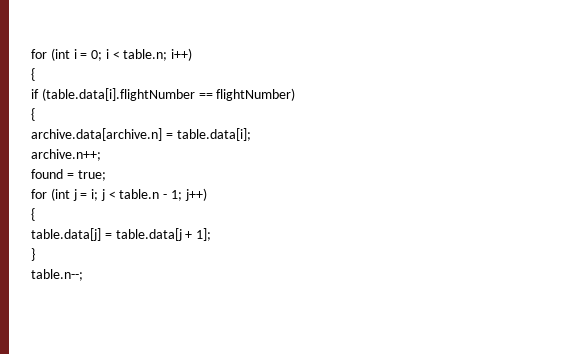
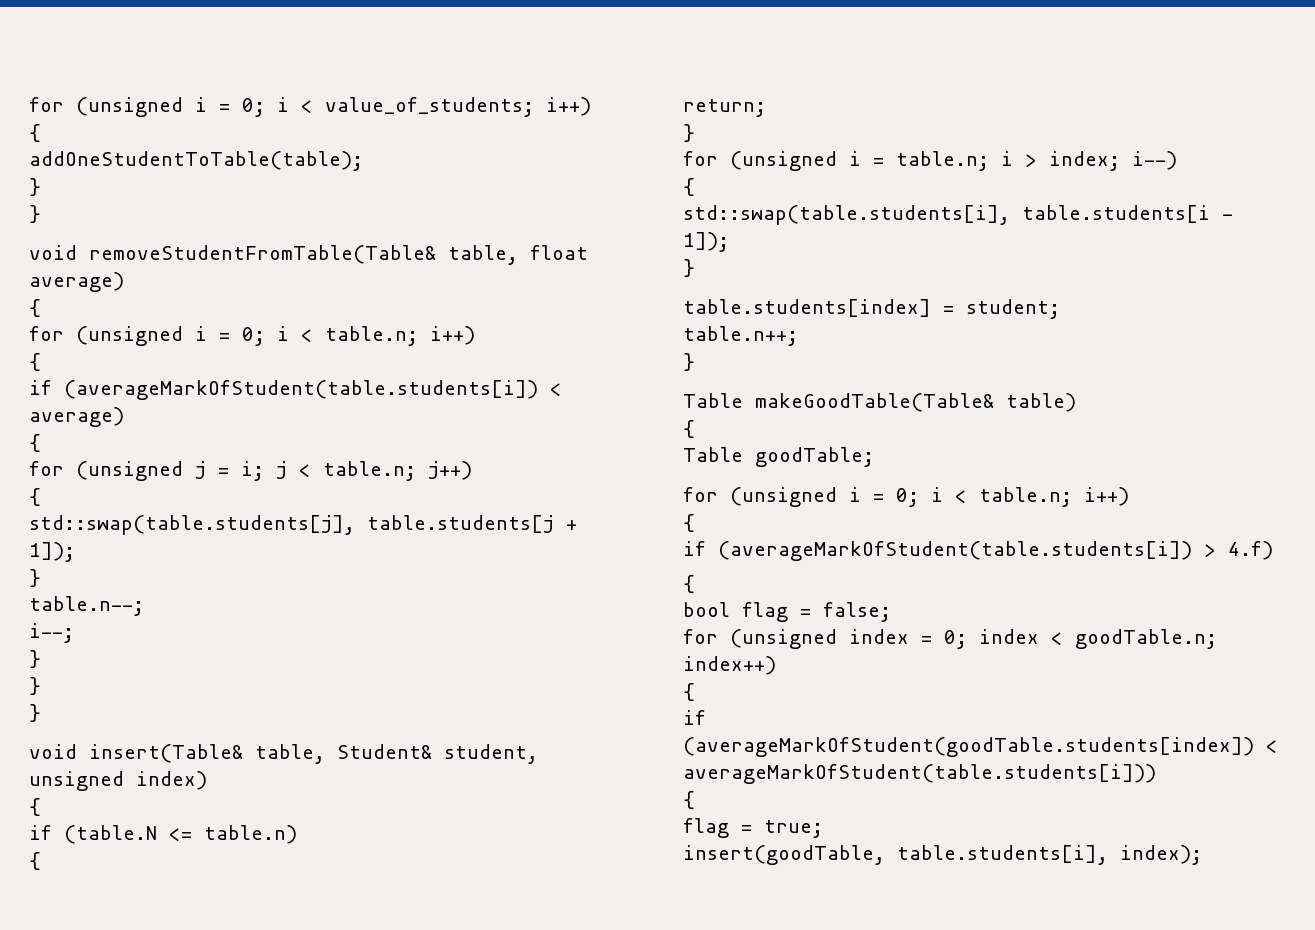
[31,48,193,61] [31,68,35,81] [31,88,296,101] [31,108,35,121] [31,128,251,141] [31,149,101,161] [31,169,106,181] [31,188,70,201] for (int i = 0; i < table.n; i++) // { // if (table.data[i].flightNumber == flightNumber) // { // archive.data[archive.n] = table.data[i]; // archive.n++; // found = true; // for (int -> [29,97,591,117] [29,124,41,142] [29,151,363,171] [29,178,41,196] [29,205,41,223] [29,245,588,265] [29,272,124,292] [29,299,41,317] [29,326,475,346] [29,353,41,371] [29,380,562,400] [29,407,124,427] [29,434,41,452] [29,461,183,481] for (unsigned i = 0; i < value_of_students; i++) // { // addOneStudentToTable(table); // } // } // void removeStudentFromTable(Table& table, float average) // { // for (unsigned i = 0; i < table.n; i++) // { // if (averageMarkOfStudent(table.students[i]) < average) // { // for (unsigned
[119,189,183,201] table.n - 1; -> [323,461,416,481] table.n;
[31,228,212,241] [31,248,35,261] [31,269,83,281] table.data[j] = table.data[j + 1]; // } // table.n--; -> [29,515,577,535] [29,542,75,562] [29,569,41,587] [29,596,144,616] [29,623,74,643] [29,650,41,668] [29,677,41,695] [29,704,41,722] [29,744,538,764] [29,771,207,791] [29,798,41,816] [29,825,297,844] [29,852,41,870] [683,99,766,117] [683,124,695,142] [683,151,1177,171] [683,178,695,196] [683,205,1233,225] [683,232,729,252] [683,259,695,277] [683,299,1060,319] [683,326,798,346] [683,353,695,371] [683,393,1076,412] [683,420,695,438] [683,447,874,467] [683,487,1129,507] [683,514,695,532] [683,541,1273,561] [683,575,695,593] [683,602,891,622] [683,629,1217,649] [683,656,776,675] [683,683,695,701] [683,710,706,725] [683,737,1278,757] [683,764,1156,784] [683,791,695,809] [683,818,823,838] [683,845,1202,865] std::swap(table.students[j], table.students[j + 1]); // } // table.n--; // i--; // } // } // } // void insert(Table& table, Student& student, unsigned index) // { // if (table.N <= table.n) // { // return; // } // for (unsigned i = table.n; i > index; i--) // { // std::swap(table.students[i], table.students[i - 1]); // } // table.students[index] = student; // table.n++; // } // Table makeGoodTable(Table& table) // { // Table goodTable; // for (unsigned i = 0; i < table.n; i++) // { // if (averageMarkOfStudent(table.students[i]) > 4.f) // { // bool flag = false; // for (unsigned index = 0; index < goodTable.n; index++) // { // if (averageMarkOfStudent(goodTable.students[index]) < averageMarkOfStudent(table.students[i])) // { // flag = true; // insert(goodTable, table.students[i], index);

